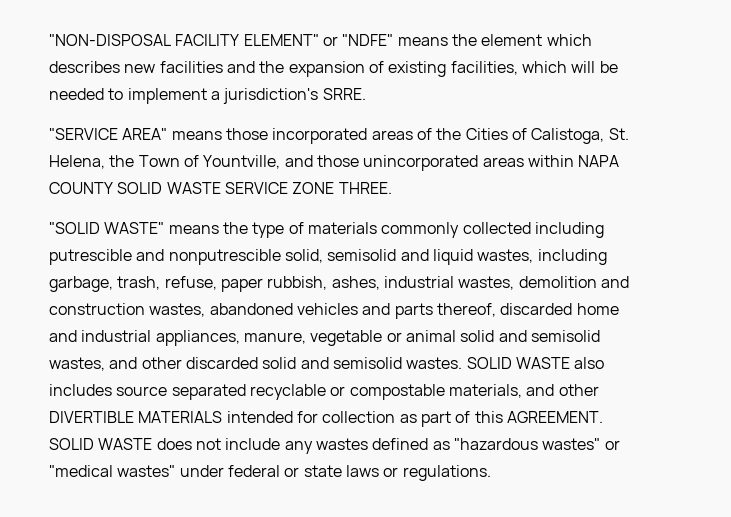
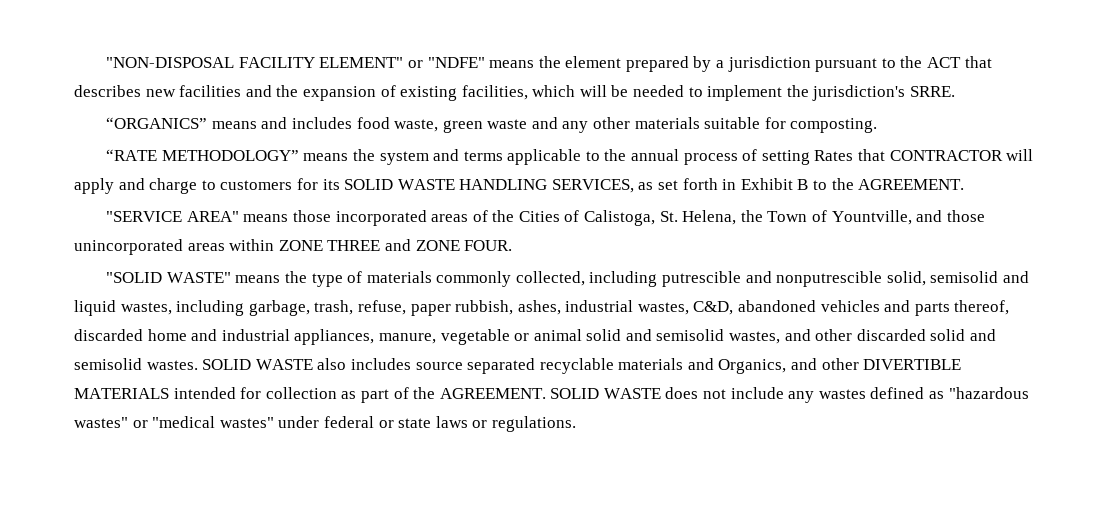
[546,34,592,46] which -> [625,56,992,72] prepared by a jurisdiction pursuant to the ACT that
[210,91,220,100] a -> [786,85,809,97] the
(366, 94) none -> [106,117,878,133] [106,149,1034,165] [74,178,965,194] // “ORGANICS” means and includes food waste, green waste and any other materials suitable for composting. // “RATE METHODOLOGY” means the system and terms applicable to the annual process of setting Rates that CONTRACTOR will apply and charge to customers for its SOLID WASTE HANDLING SERVICES, as set forth in Exhibit B to the AGREEMENT.
[578,155,620,167] [49,182,392,194] NAPA COUNTY SOLID WASTE SERVICE ZONE THREE. -> [278,239,513,251] ZONE THREE and ZONE FOUR.
[462,222,531,234] collected -> [515,271,585,286] collected,
[518,276,629,288] [49,303,206,317] demolition and construction wastes, -> [693,301,734,315] C&D,
[330,384,522,400] or compostable materials, -> [618,358,787,374] materials and Organics,
[474,411,503,423] this -> [413,387,436,399] the

